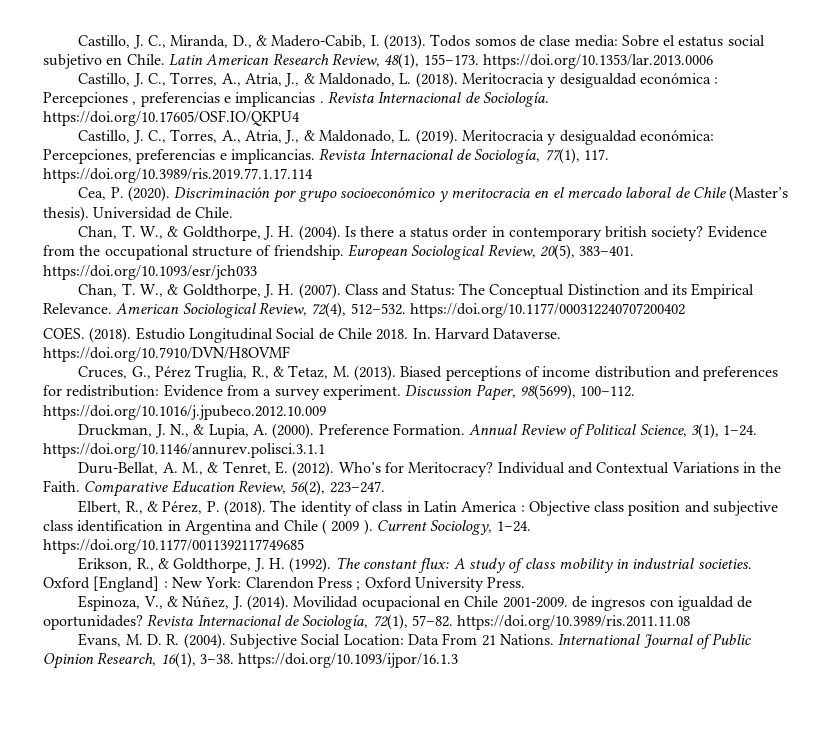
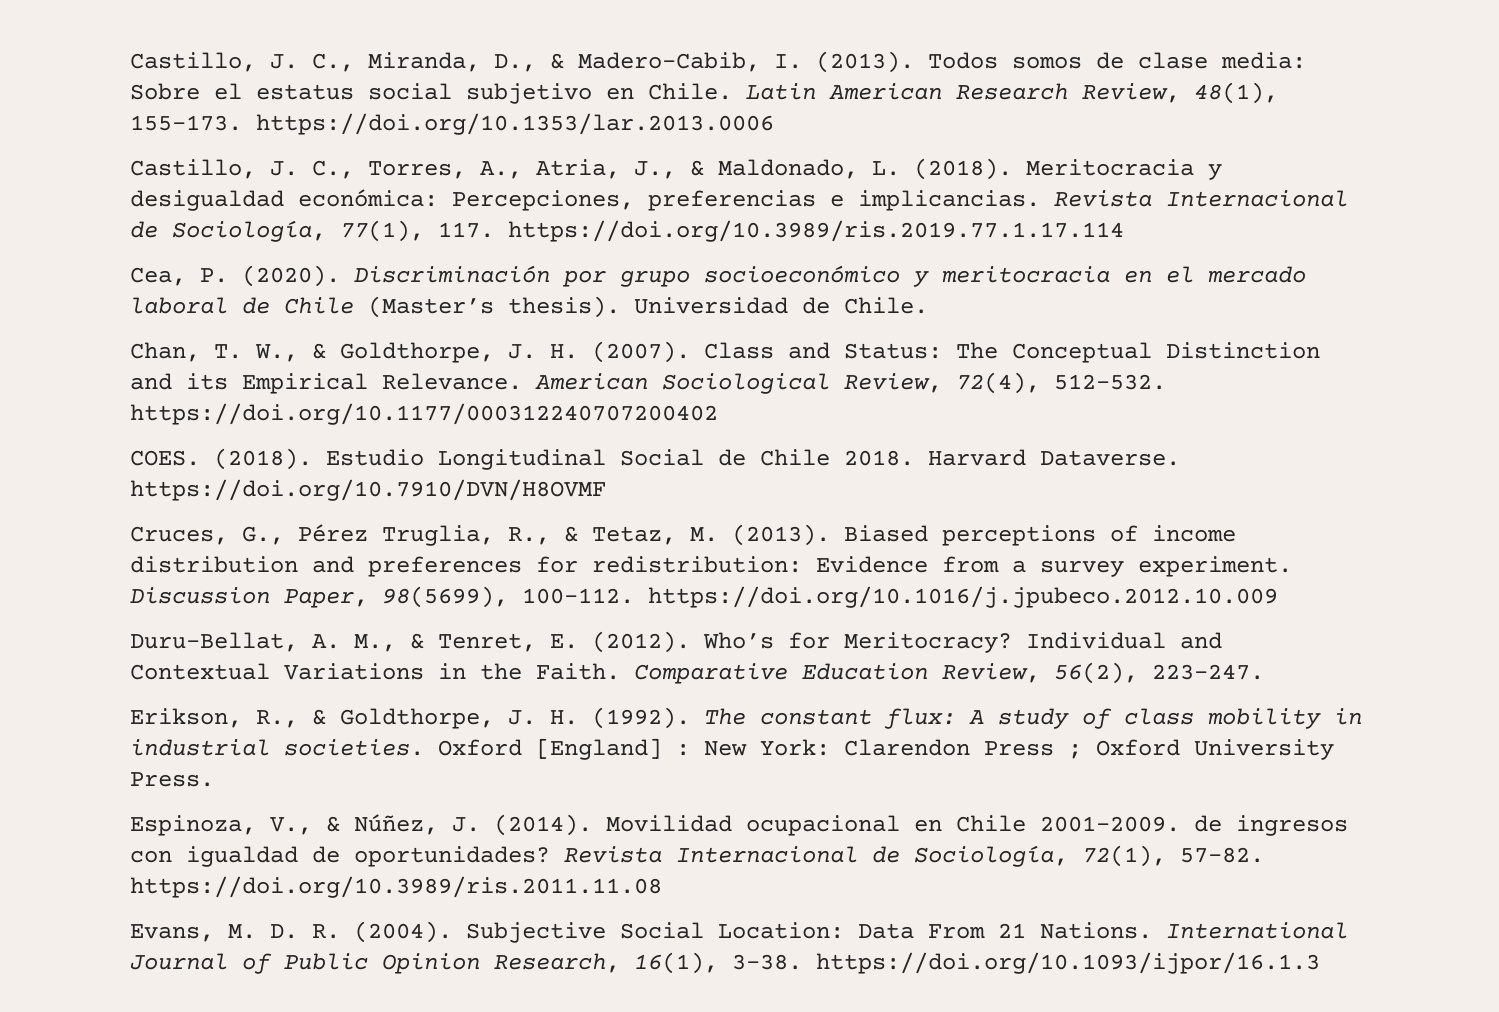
[639,73,719,84] [43,91,549,107] [43,110,300,126] [78,129,637,145] económica : Percepciones , preferencias e implicancias . Revista Internacional de Sociología. https://doi.org/10.17605/OSF.IO/QKPU4 // Castillo, J. C., Torres, A., Atria, J., & Maldonado, L. (2019). Meritocracia y desigualdad -> (284, 200) none
[78,225,767,241] [43,244,635,261] [43,265,257,280] // Chan, T. W., & Goldthorpe, J. H. (2004). Is there a status order in contemporary british society? Evidence from the occupational structure of friendship. European Sociological Review, 20(5), 383–401. https://doi.org/10.1093/esr/jch033 -> (928, 305) none
[412,328,431,339] In. -> (914, 458) none
[78,423,758,439] [43,443,325,458] // Druckman, J. N., & Lupia, A. (2000). Preference Formation. Annual Review of Political Science, 3(1), 1–24. https://doi.org/10.1146/annurev.polisci.3.1.1 -> (1278, 597) none
[78,500,779,516] [43,519,531,535] [43,539,304,554] // Elbert, R., & Pérez, P. (2018). The identity of class in Latin America : Objective class position and subjective class identification in Argentina and Chile ( 2009 ). Current Sociology, 1–24. https://doi.org/10.1177/0011392117749685 -> (1264, 672) none

